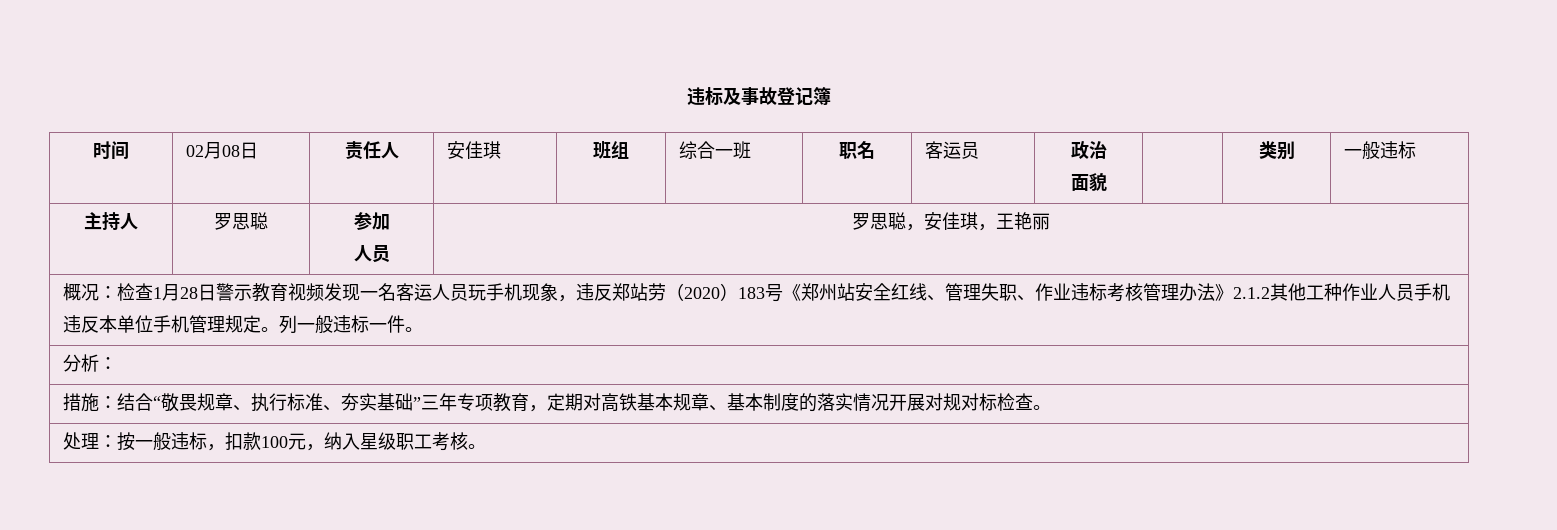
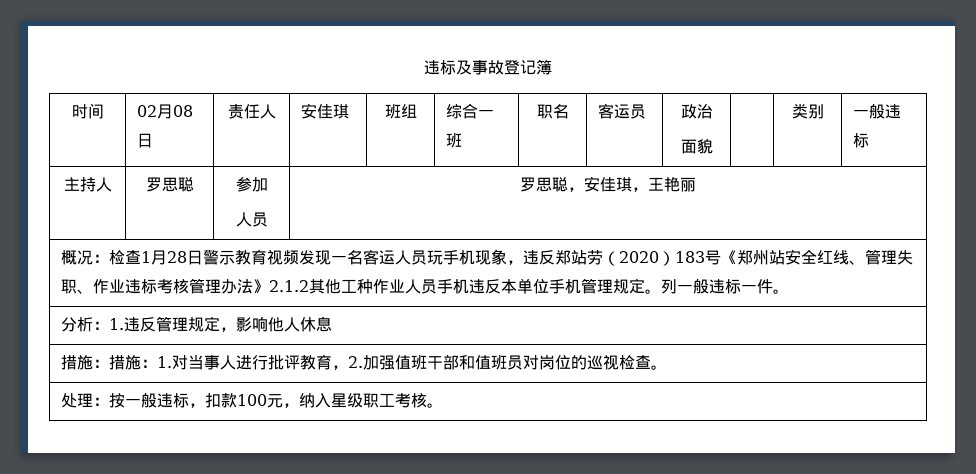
[62,393,997,412] // 措施：结合“敬畏规章、执行标准、夯实基础”三年专项教育，定期对高铁基本规章、基本制度的落实情况开展对规对标 -> [109,316,333,332] [61,354,620,370] 1.违反管理规定，影响他人休息 // 措施：措施：1.对当事人进行批评教育，2.加强值班干部和值班员对岗位的巡视

